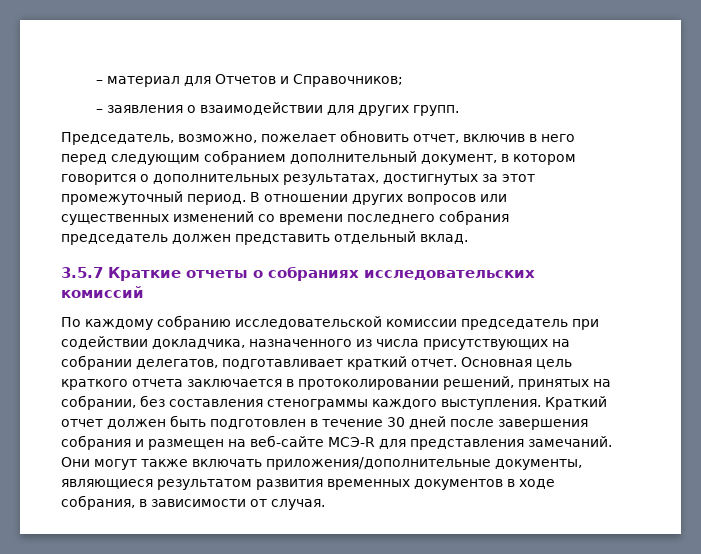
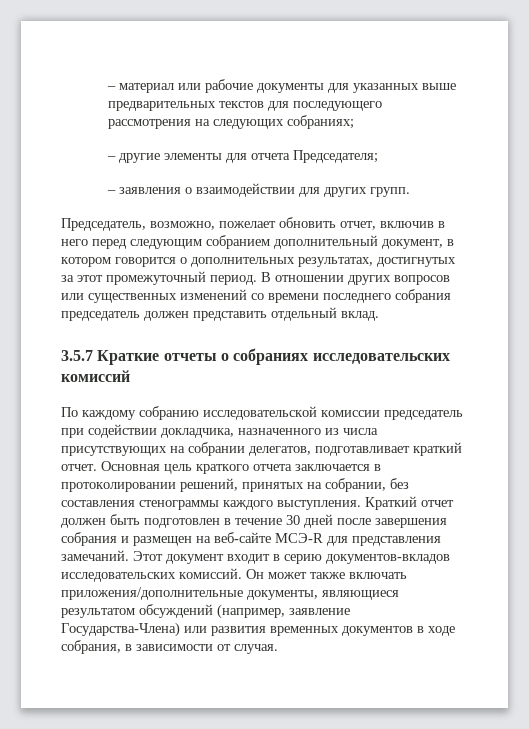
[183,74,403,87] для Отчетов и Справочников; -> [178,79,457,93] [108,101,383,111] [108,115,355,129] [107,150,379,163] или рабочие документы для указанных выше предварительных текстов для последующего рассмотрения на следующих собраниях; // – другие элементы для отчета Председателя;
[61,457,137,470] Они могут -> [133,551,450,564] [61,568,307,582] Этот документ входит в серию документов-вкладов исследовательских комиссий. Он может
(252, 484) none -> [139,604,350,619] [61,622,207,637] обсуждений (например, заявление Государства-Члена) или

